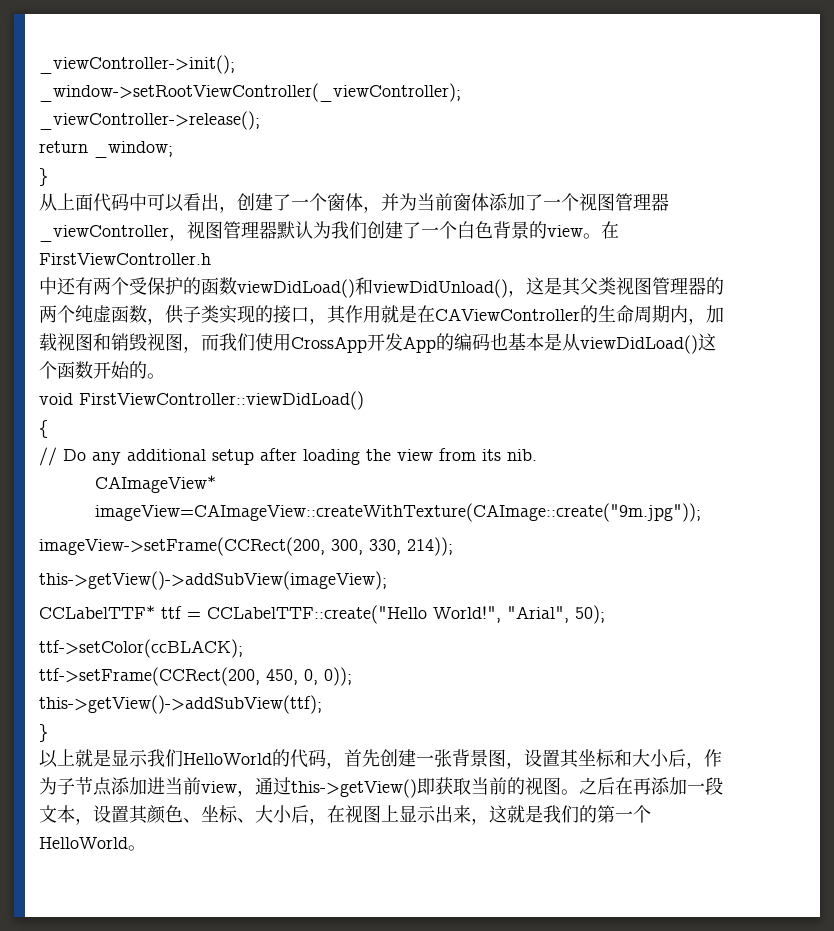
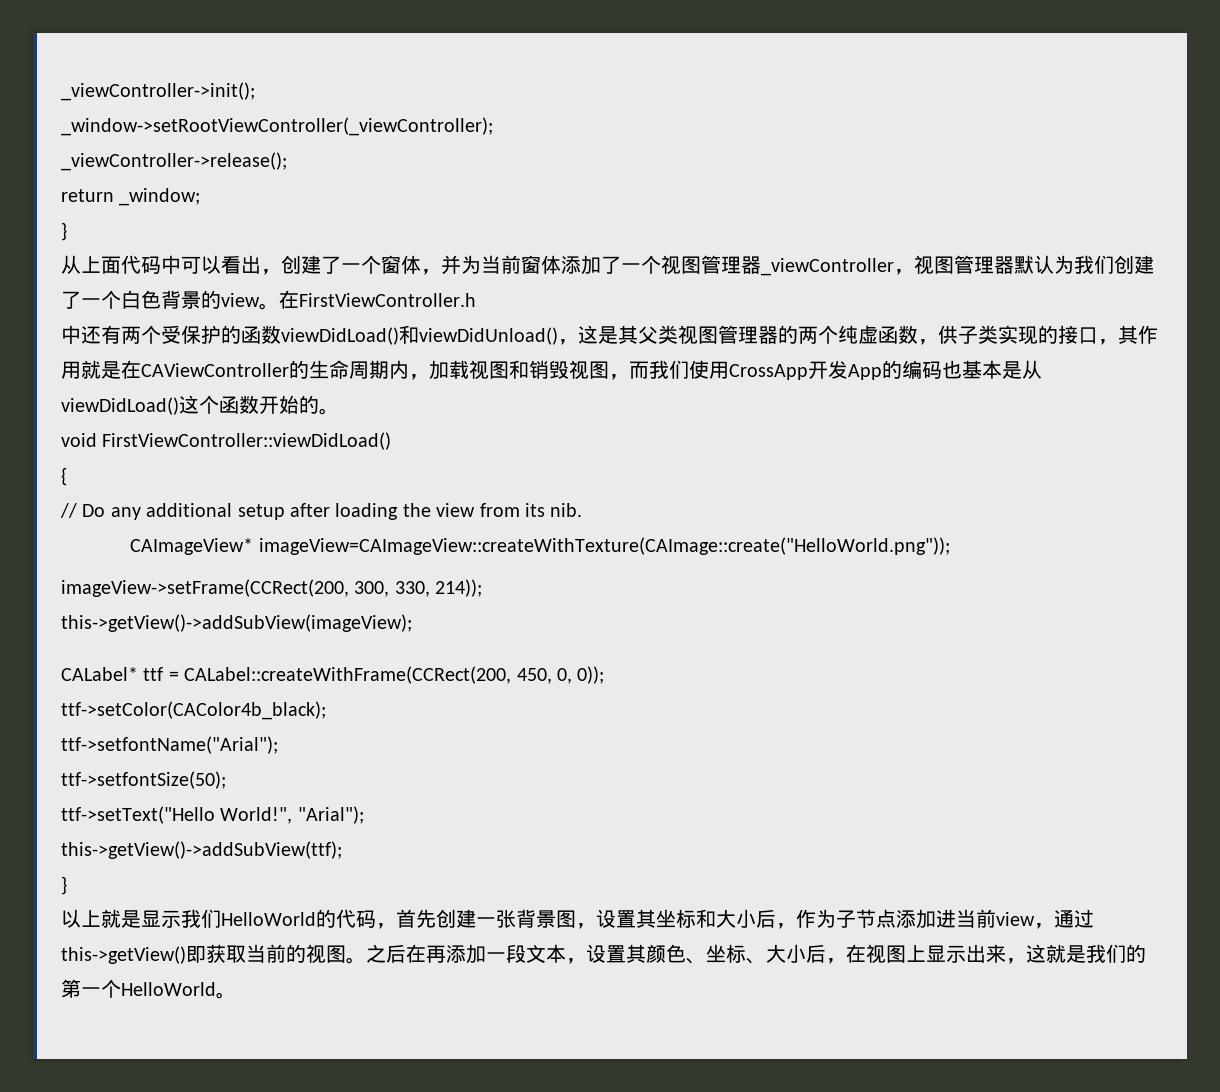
[95,503,702,522] imageView=CAImageView::createWithTexture(CAImage::create("9m.jpg")); -> [258,537,950,555] imageView=CAImageView::createWithTexture(CAImage::create("HelloWorld.png"));
[39,605,155,619] CCLabelTTF* -> [61,667,138,681] CALabel*
[207,605,605,624] [39,639,243,658] [39,667,352,686] CCLabelTTF::create("Hello World!", "Arial", 50); // ttf->setColor(ccBLACK); // ttf->setFrame(CCRect(200, 450, 0, 0)); -> [184,666,605,684] [61,701,326,720] [61,736,278,754] [61,771,226,789] [61,806,364,824] CALabel::createWithFrame(CCRect(200, 450, 0, 0)); // ttf->setColor(CAColor4b_black); // ttf->setfontName("Arial"); // ttf->setfontSize(50); // ttf->setText("Hello World!", "Arial");

